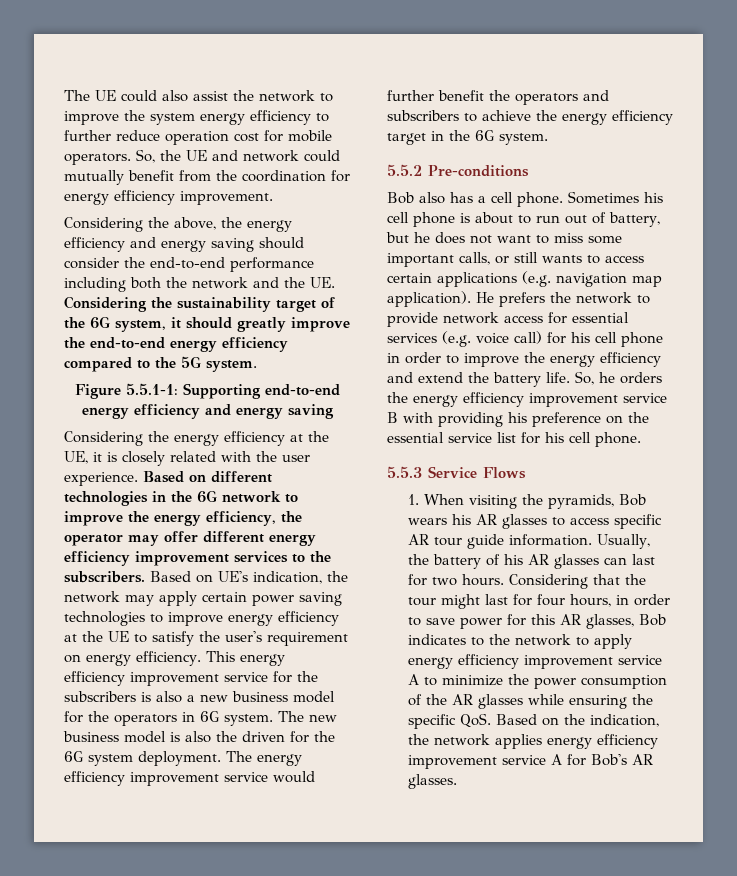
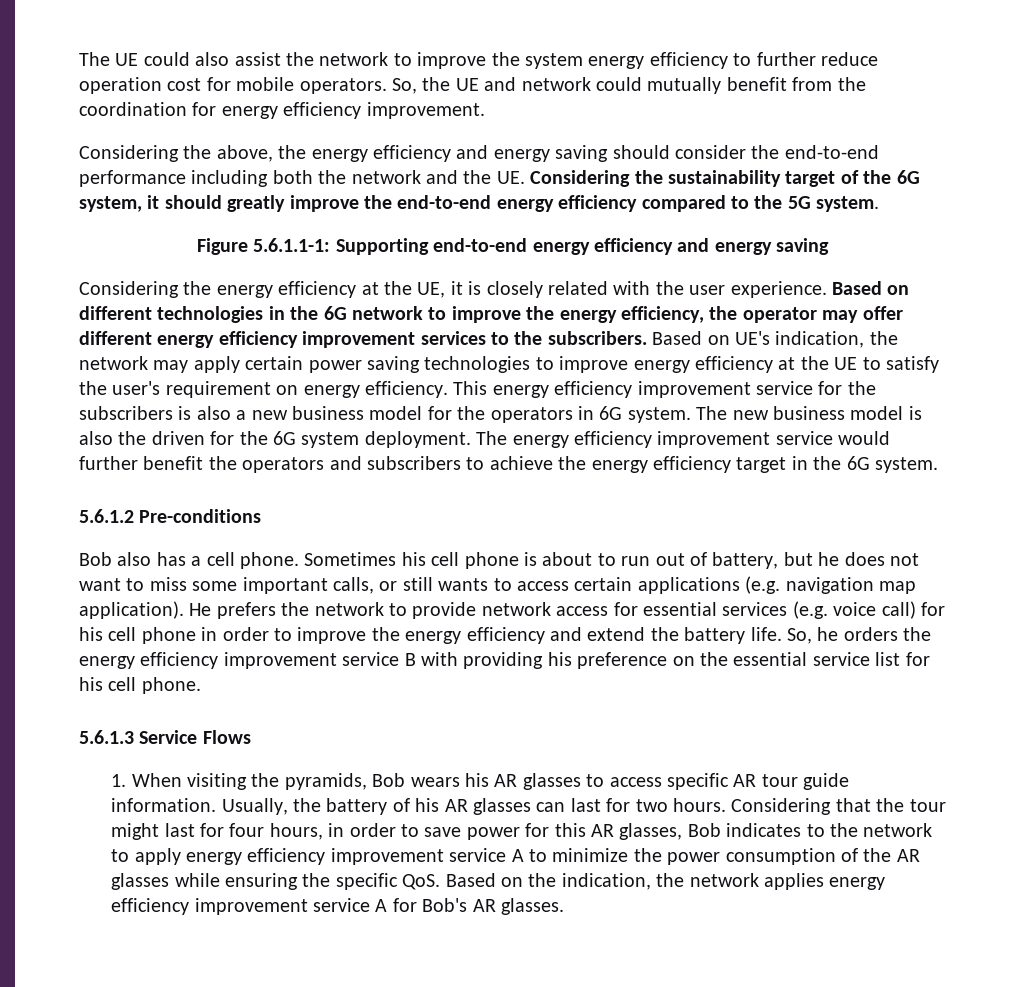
[125,383,178,395] 5.5.1-1: -> [253,238,331,252] 5.6.1.1-1:
[387,164,422,176] 5.5.2 -> [79,509,134,523] 5.6.1.2
[387,466,422,478] 5.5.3 -> [79,730,134,744] 5.6.1.3

